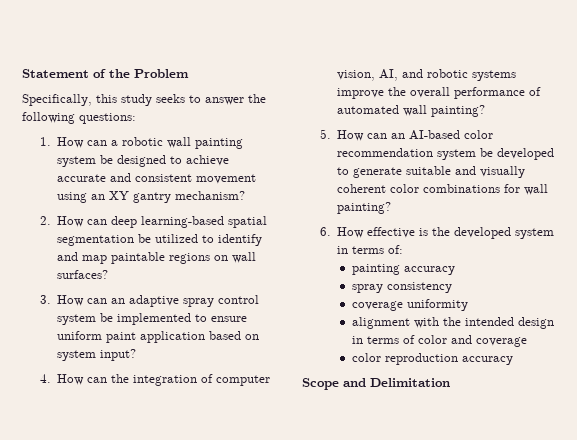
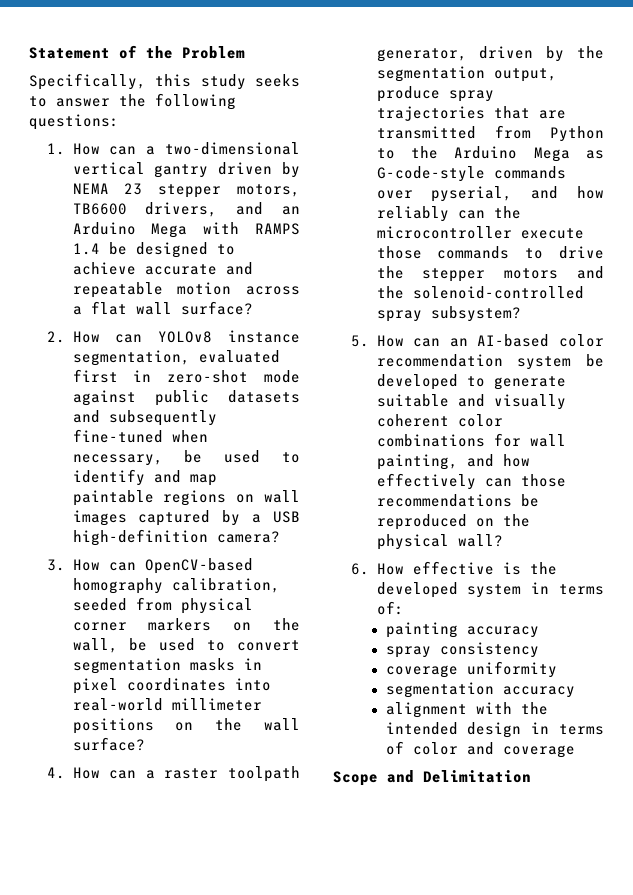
[122,137,244,149] [57,156,97,167] robotic wall painting system -> [165,142,300,155] [72,162,300,178] [72,183,300,198] [72,202,300,217] [72,222,300,238] [72,243,100,255] two-dimensional vertical gantry driven by NEMA 23 stepper motors, TB6600 drivers, and an Arduino Mega with RAMPS 1.4
[135,174,257,184] [57,191,246,203] [39,216,268,228] [57,234,199,246] consistent movement using an XY gantry mechanism? // 2. How can deep learning-based spatial segmentation be utilized -> [72,282,300,298] [72,301,253,315] [47,330,300,343] [72,350,280,366] [72,369,300,383] [72,390,300,406] [72,410,217,426] [72,429,208,443] [72,450,261,466] repeatable motion across a flat wall surface? // 2. How can YOLOv8 instance segmentation, evaluated first in zero-shot mode against public datasets and subsequently fine-tuned when necessary, be used
[57,270,109,279] [39,295,260,307] [57,313,248,325] [57,331,260,343] [57,349,137,361] [39,374,271,386] [337,69,517,81] [337,87,542,99] [337,105,486,117] surfaces? // 3. How can an adaptive spray control system be implemented to ensure uniform paint application based on system input? // 4. How can the integration of computer vision, AI, and robotic systems improve the overall performance of automated wall painting? -> [72,510,300,526] [72,529,280,546] [47,558,253,574] [72,578,280,594] [72,597,253,614] [72,618,300,631] [72,638,300,653] [72,658,262,674] [72,678,271,694] [72,698,262,711] [72,718,300,734] [72,737,145,751] [47,766,300,782] [376,46,604,62] [376,66,557,82] [376,86,494,102] [376,106,566,121] [376,125,604,142] [376,146,604,162] [376,166,566,182] [376,186,604,202] [376,206,521,222] [376,226,584,239] [376,246,604,259] [376,266,604,282] [376,286,584,299] [376,306,521,322] images captured by a USB high-definition camera? // 3. How can OpenCV-based homography calibration, seeded from physical corner markers on the wall, be used to convert segmentation masks in pixel coordinates into real-world millimeter positions on the wall surface? // 4. How can a raster toolpath generator, driven by the segmentation output, produce spray trajectories that are transmitted from Python to the Arduino Mega as G-code-style commands over pyserial, and how reliably can the microcontroller execute those commands to drive the stepper motors and the solenoid-controlled spray subsystem?
[337,202,392,214] painting? -> [376,454,530,470] [376,473,566,490] [376,494,539,507] [376,514,530,530] [376,534,503,550] painting, and how effectively can those recommendations be reproduced on the physical wall?
(468, 305) none -> [385,682,575,698] // segmentation accuracy
[351,353,513,365] // color reproduction accuracy -> (575, 751) none

